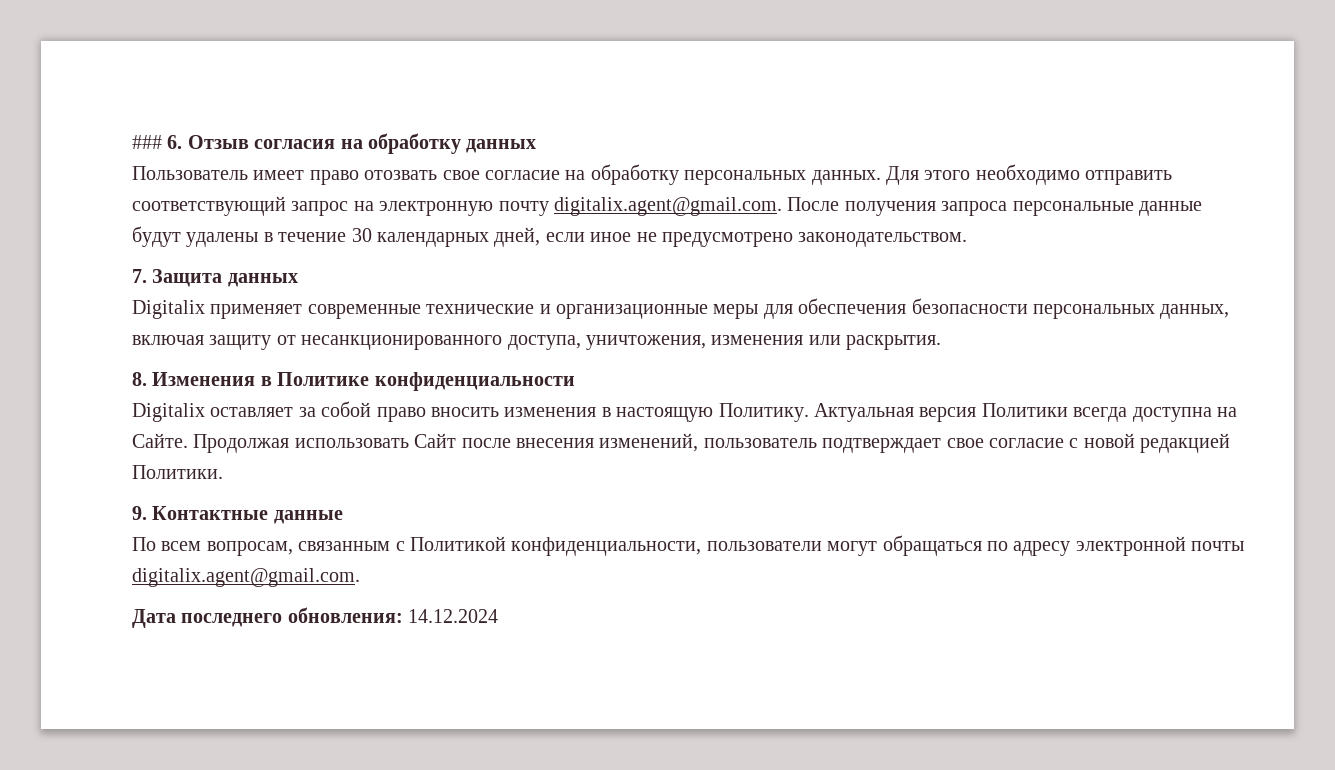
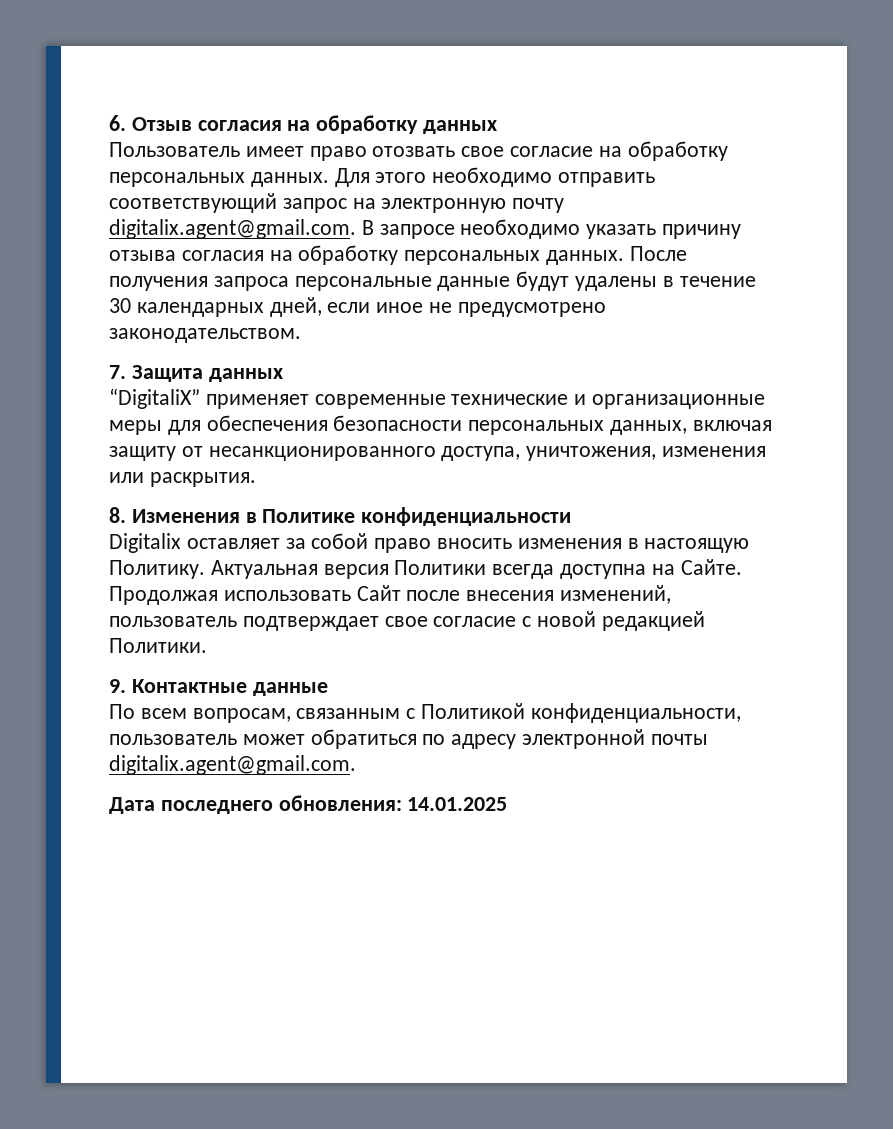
[132,135,162,149] ### -> (109, 123) none
(782, 206) none -> [361,219,742,239] [109,245,625,265] В запросе необходимо указать причину отзыва согласия на обработку персональных данных.
[132,300,205,319] Digitalix -> [109,388,200,409] “DigitaliX”
[706,535,982,556] пользователи могут обращаться -> [109,729,417,749] пользователь может обратиться
[408,609,499,623] 14.12.2024 -> [407,797,508,811] 14.01.2025

